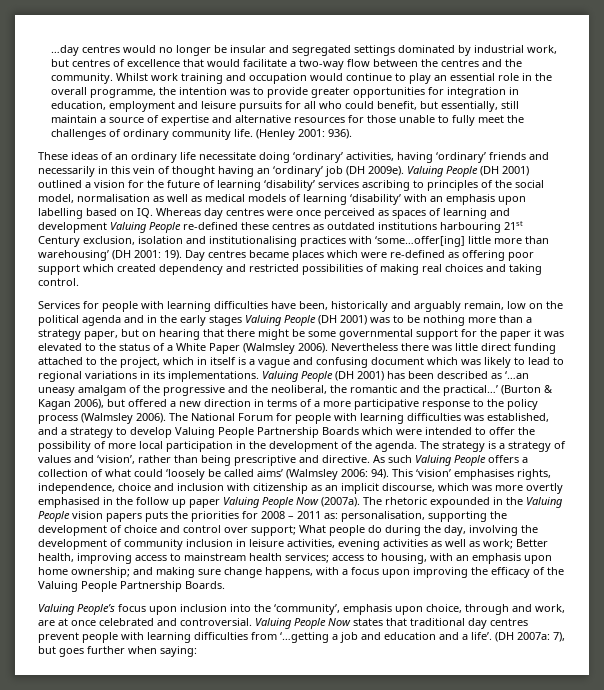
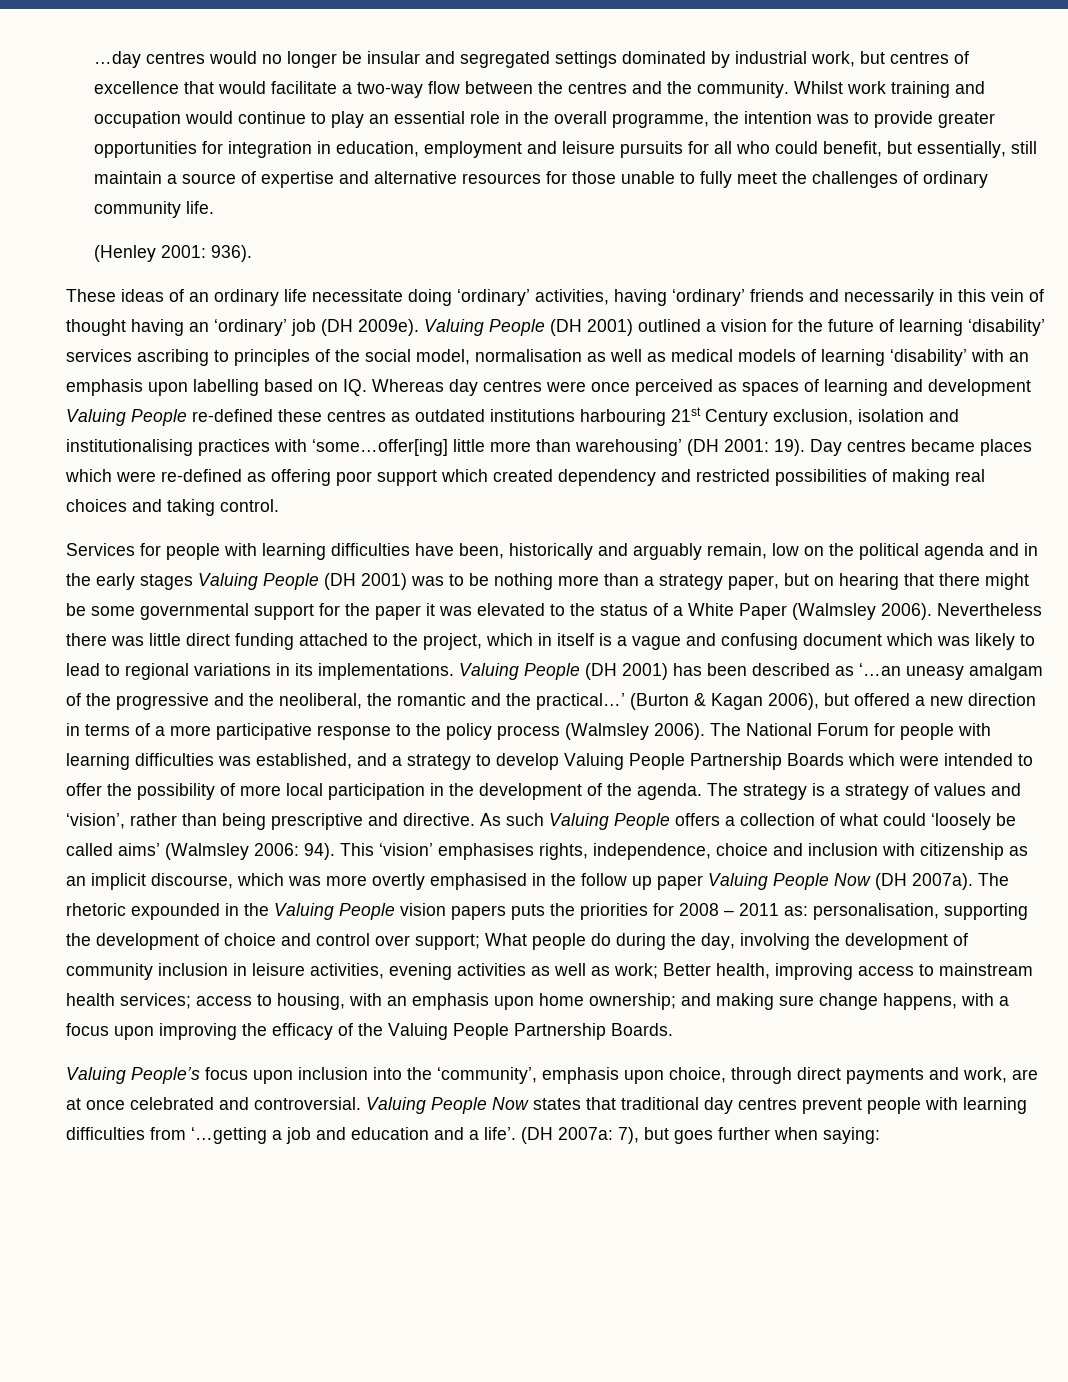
(254, 133) none -> (215, 207) //
[321,497,360,507] (2007a). -> [875,873,973,890] (DH 2007a).
(509, 609) none -> [797,1067,924,1084] direct payments

